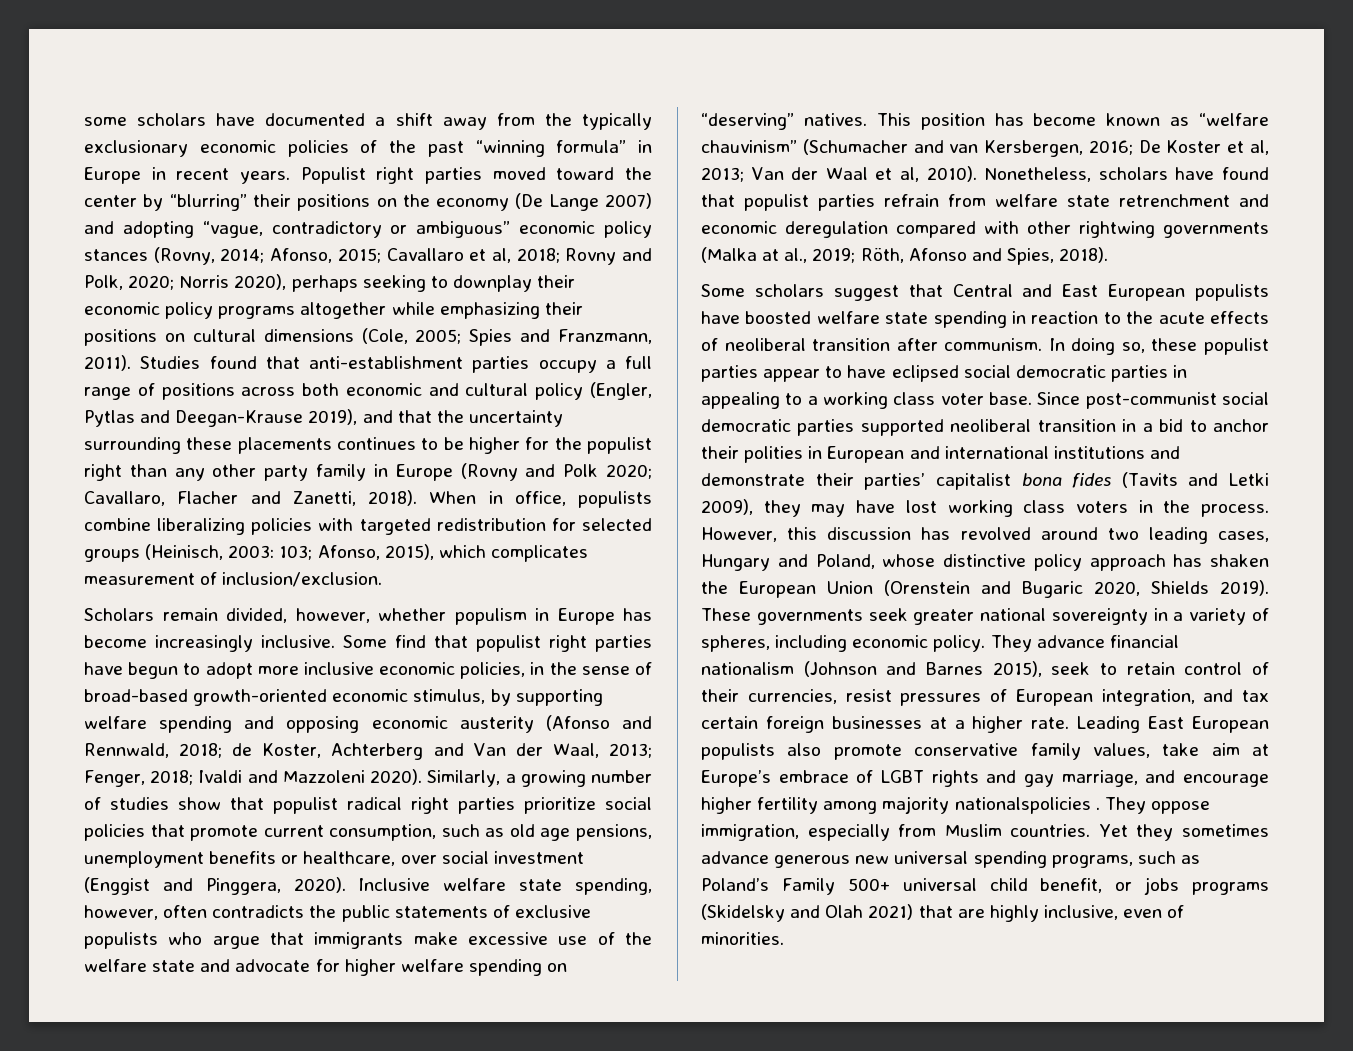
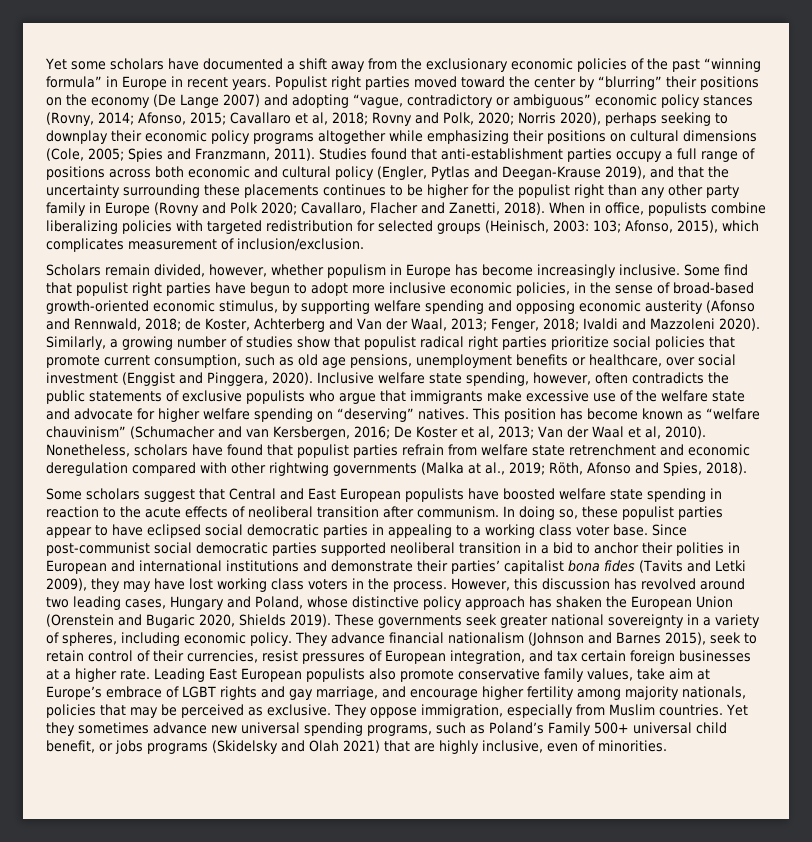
(84, 121) none -> [45,58,67,70] Yet
[582,113,653,130] typically -> (422, 64) none
[954,797,1100,814] nationalspolicies . -> [682,686,746,699] [46,704,331,718] nationals, policies that may be perceived as exclusive.
[774,855,851,868] generous -> (207, 728) none

